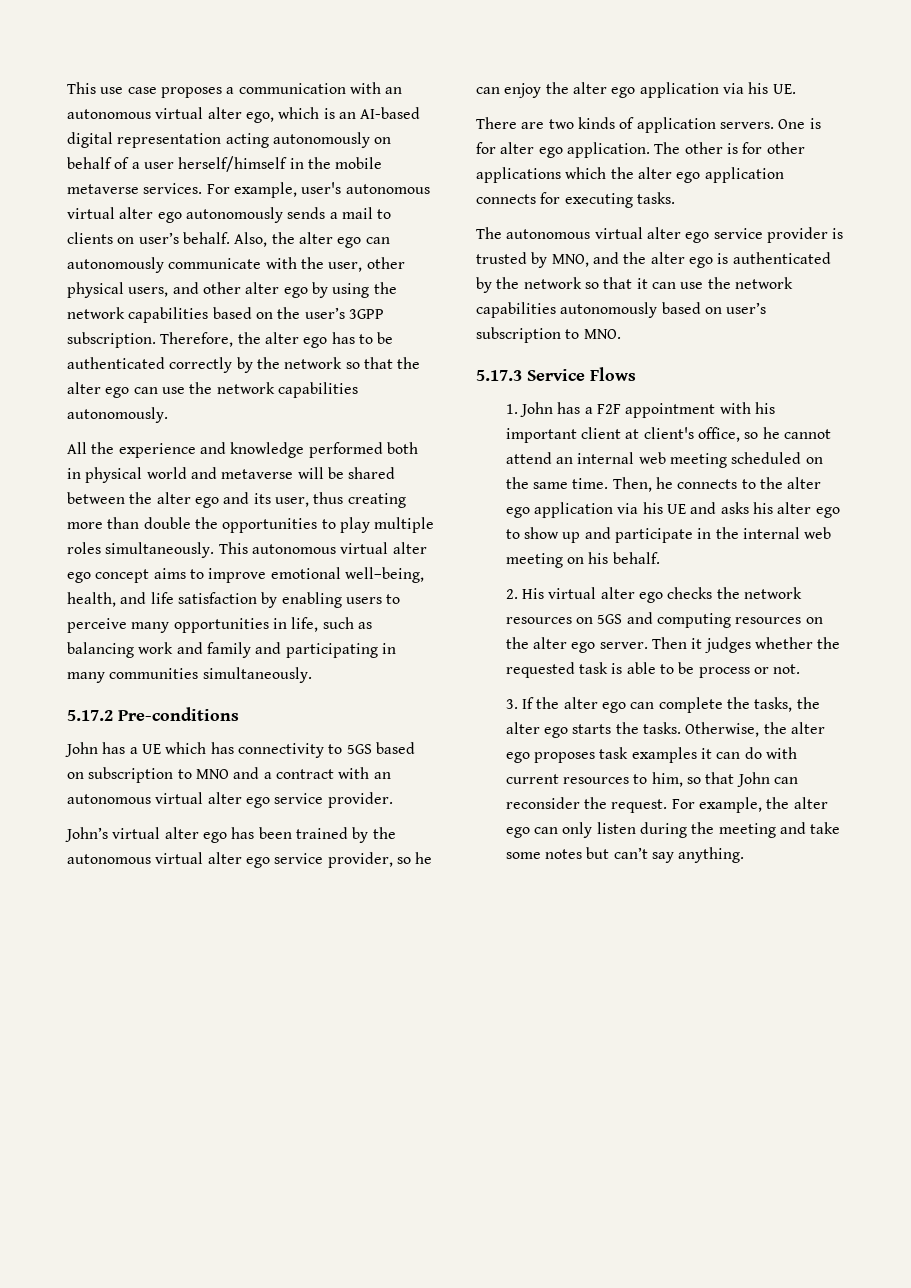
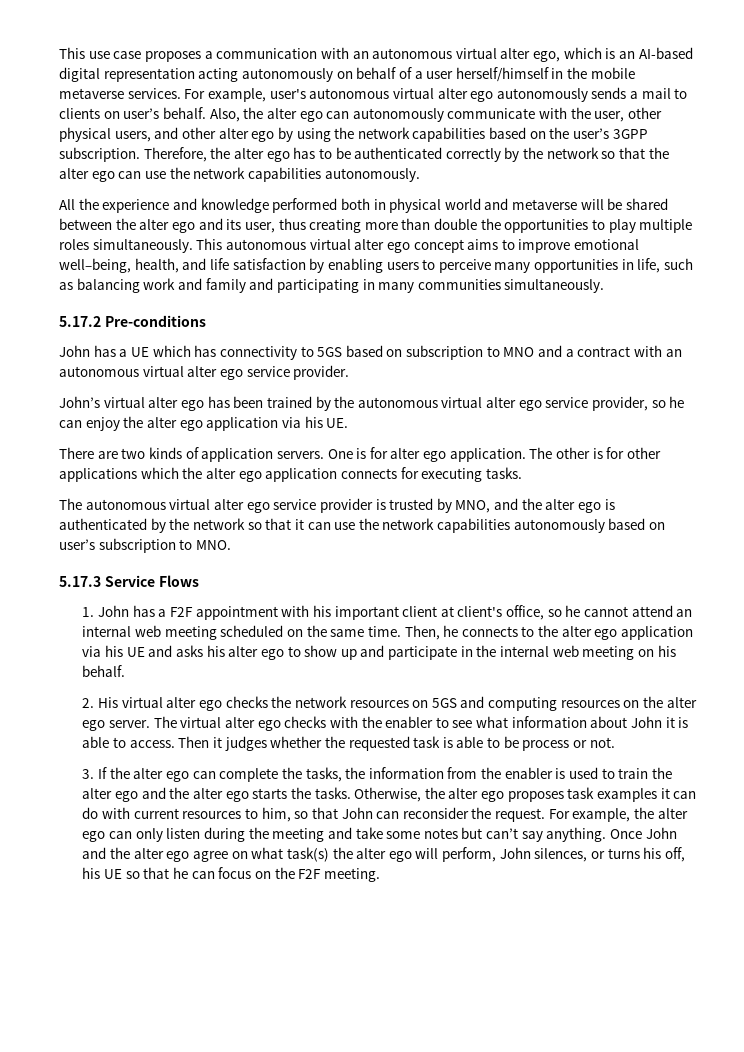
(648, 645) none -> [153,716,689,731] [82,736,175,748] The virtual alter ego checks with the enabler to see what information about John it is able to access.
(820, 703) none -> [368,767,673,779] [82,787,190,802] information from the enabler is used to train the alter ego and the
(745, 855) none -> [610,827,677,839] [82,847,686,862] [82,867,380,882] Once John and the alter ego agree on what task(s) the alter ego will perform, John silences, or turns his off, his UE so that he can focus on the F2F meeting.

